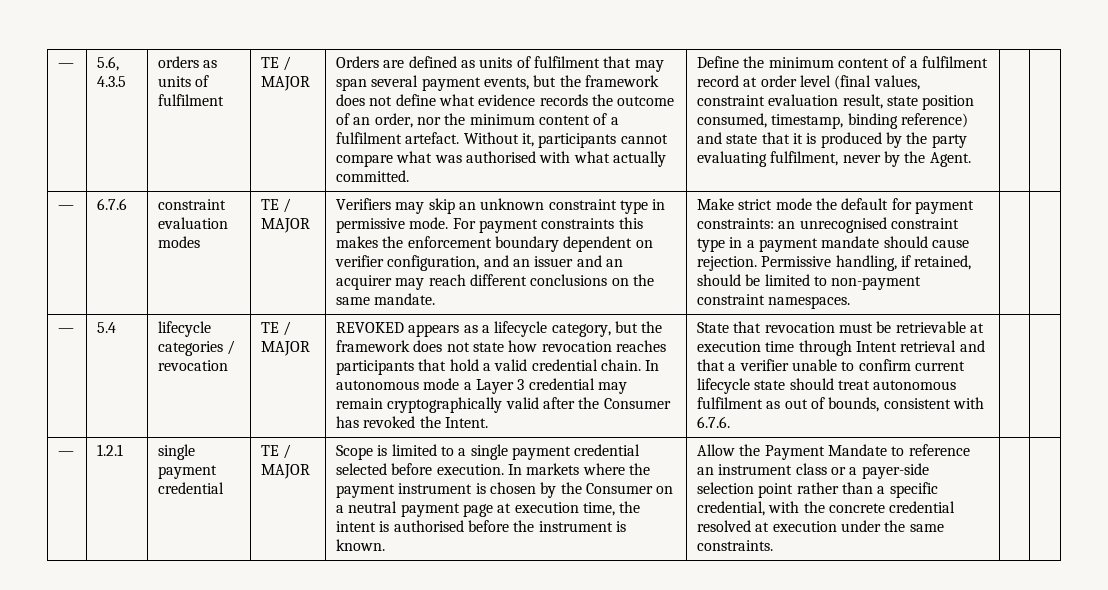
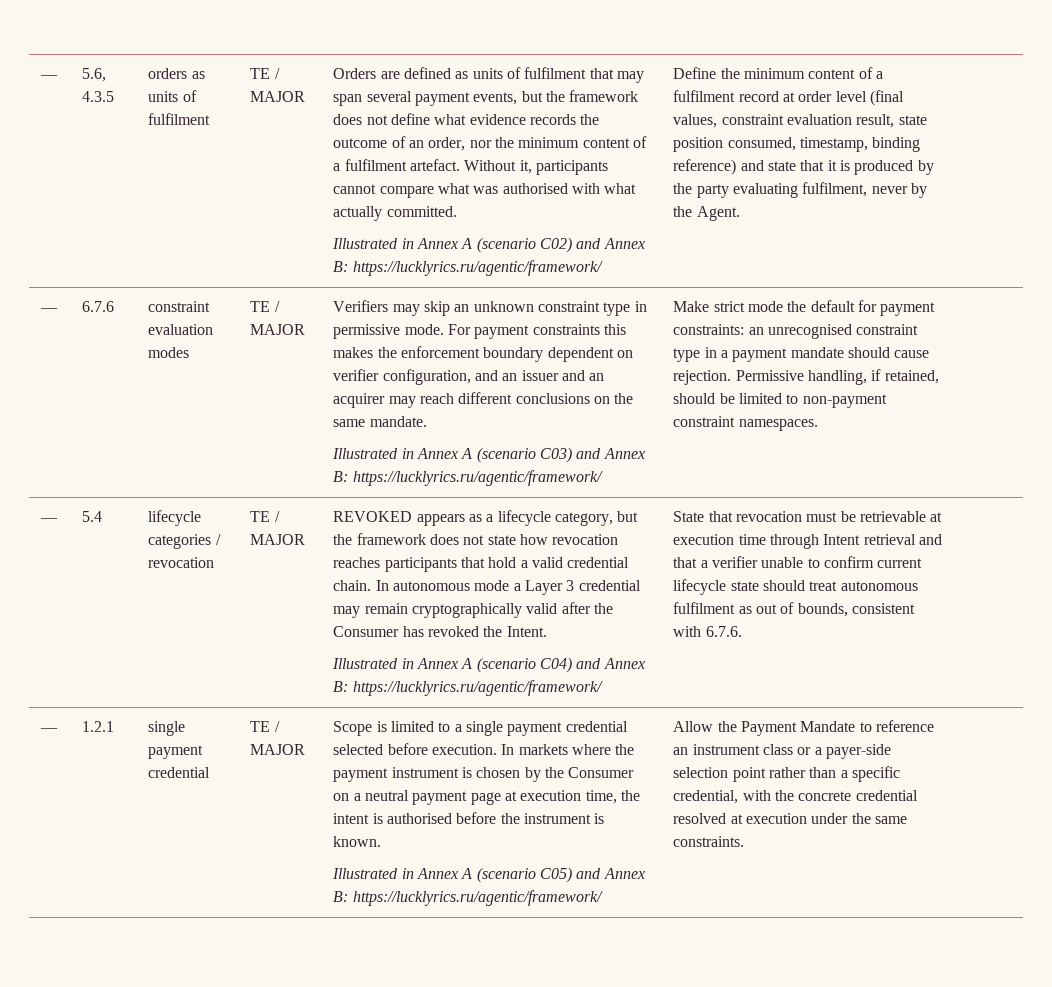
(410, 176) none -> [332,237,645,253] [333,260,603,276] // Illustrated in Annex A (scenario C02) and Annex B: https://lucklyrics.ru/agentic/framework/
(436, 299) none -> [332,447,645,463] [333,470,603,486] // Illustrated in Annex A (scenario C03) and Annex B: https://lucklyrics.ru/agentic/framework/
(489, 422) none -> [332,657,645,673] [333,680,603,696] // Illustrated in Annex A (scenario C04) and Annex B: https://lucklyrics.ru/agentic/framework/
(386, 545) none -> [332,867,645,883] [333,890,603,906] // Illustrated in Annex A (scenario C05) and Annex B: https://lucklyrics.ru/agentic/framework/

